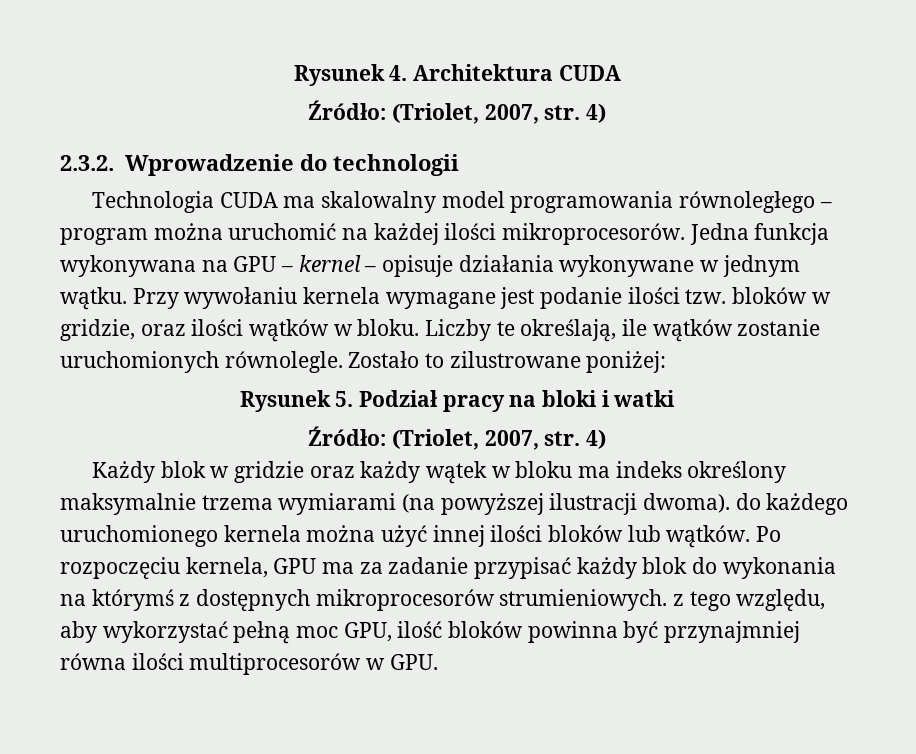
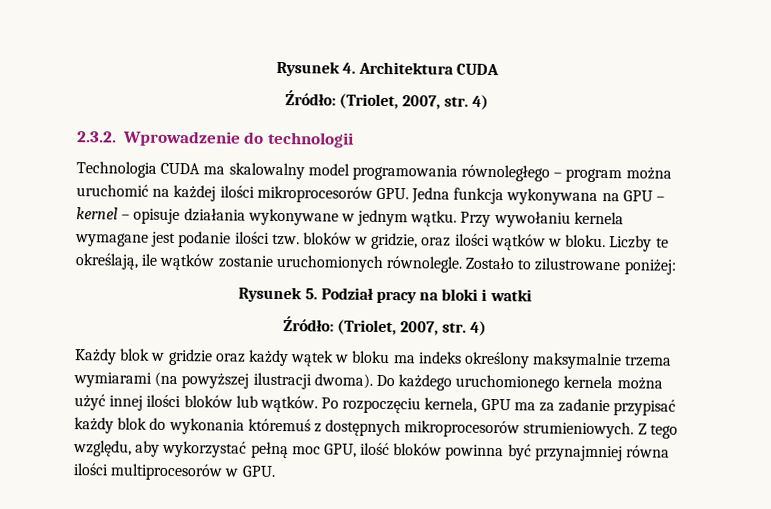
[502,223,686,245] mikroprocesorów. -> [256,185,409,203] mikroprocesorów GPU.
[735,493,761,510] do -> [375,374,395,387] Do
[60,589,174,611] na którymś -> [247,418,311,432] któremuś
[673,594,685,606] z -> [637,423,647,435] Z

